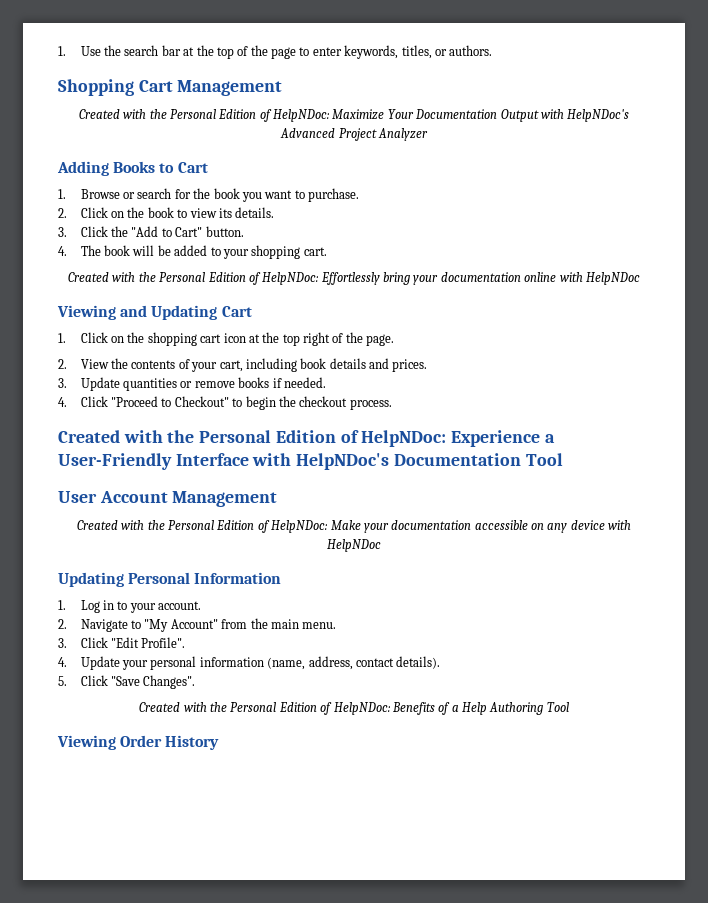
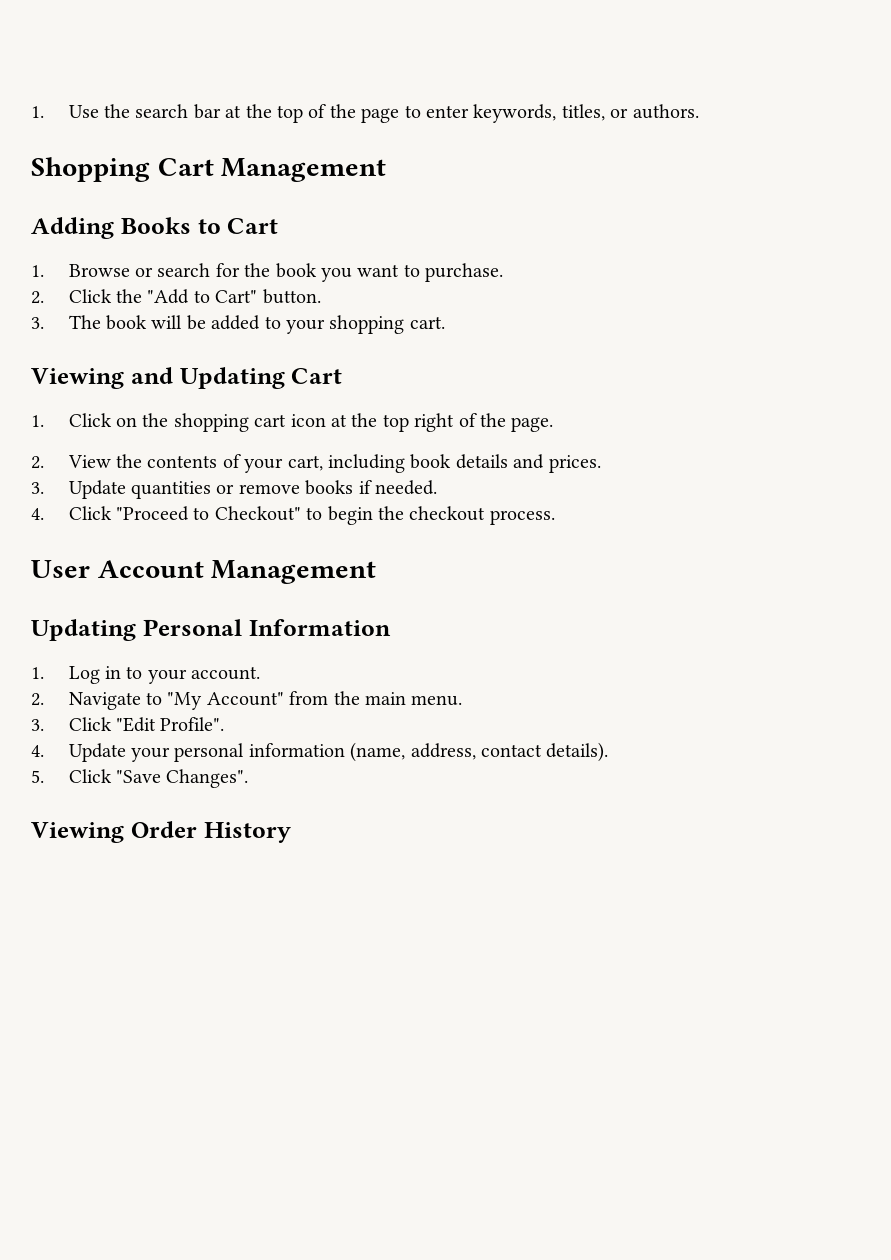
[78,109,630,122] [280,128,428,141] // Created with the Personal Edition of HelpNDoc: Maximize Your Documentation Output with HelpNDoc's Advanced Project Analyzer -> (387, 170) none
[111,207,275,218] [58,226,108,237] on the book to view its details. // 3. Click -> (112, 296) none
[58,246,67,256] 4. -> [31,317,44,329] 3.
[68,272,640,285] // Created with the Personal Edition of HelpNDoc: Effortlessly bring your documentation online with HelpNDoc -> (445, 322) none
[58,430,555,447] [58,453,563,470] [58,491,278,507] [76,520,632,533] [327,539,381,552] Created with the Personal Edition of HelpNDoc: Experience a User-Friendly Interface with HelpNDoc's Documentation Tool // User Account Management // Created with the Personal Edition of HelpNDoc: Make your documentation accessible on any device with HelpNDoc -> [31,560,377,584] User Account Management
[139,702,569,715] // Created with the Personal Edition of HelpNDoc: Benefits of a Help Authoring Tool -> (249, 778) none

